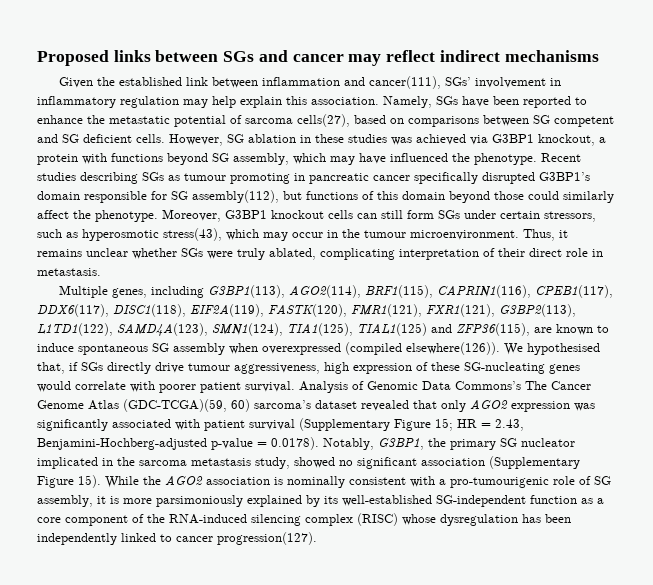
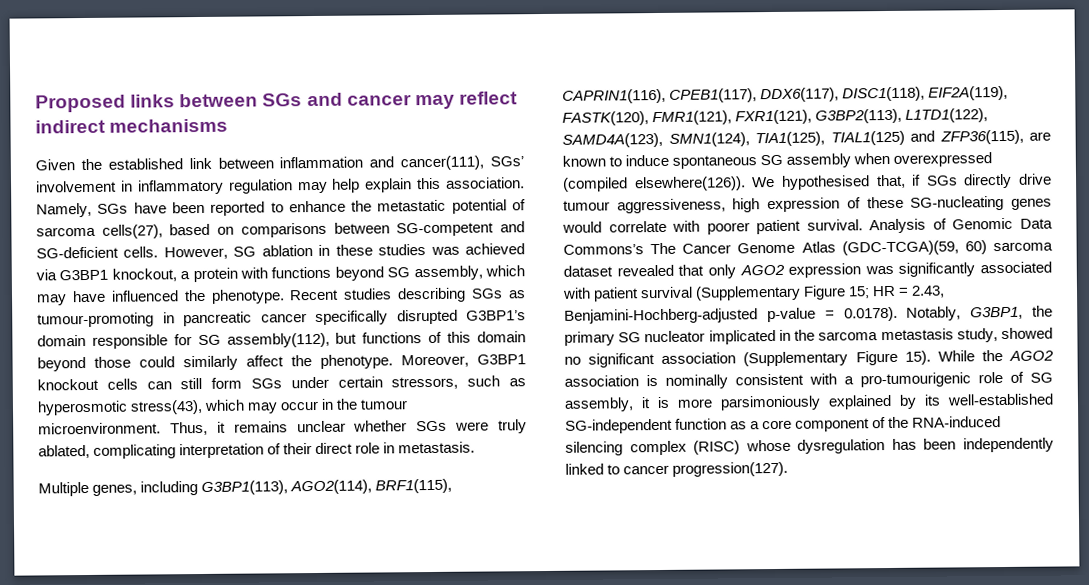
[533,115,614,127] [37,134,132,143] SG competent and SG deficient -> [396,221,525,237] [36,246,119,259] SG-competent and SG-deficient
[184,173,290,184] tumour promoting -> [37,312,154,328] tumour-promoting
[254,400,311,409] sarcoma’s -> [993,241,1053,252] sarcoma

